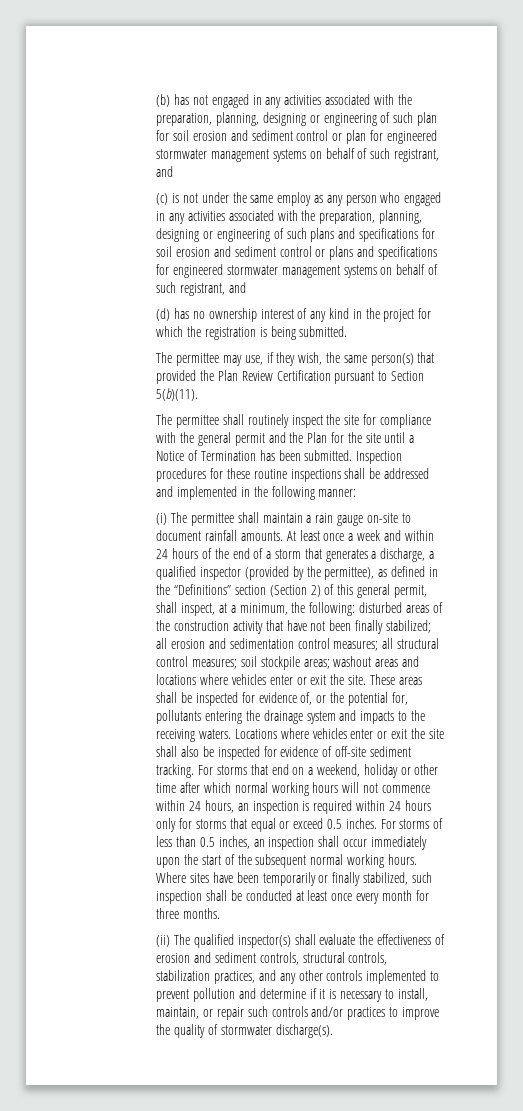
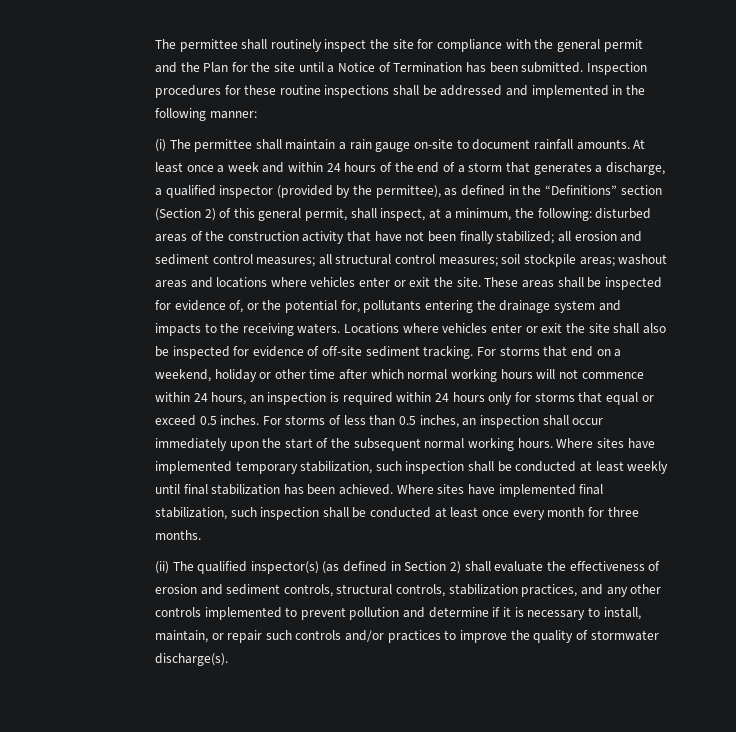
[156,94,412,108] [156,112,437,126] [156,130,437,144] [156,148,439,162] [156,166,174,177] [156,192,442,206] [156,210,422,224] [156,228,435,242] [156,246,437,260] [156,264,438,278] [156,282,247,296] [156,308,432,322] [156,326,348,340] [156,352,435,366] [156,370,424,384] [156,388,199,401] (b) has not engaged in any activities associated with the preparation, planning, designing or engineering of such plan for soil erosion and sediment control or plan for engineered stormwater management systems on behalf of such registrant, and // (c) is not under the same employ as any person who engaged in any activities associated with the preparation, planning, designing or engineering of such plans and specifications for soil erosion and sediment control or plans and specifications for engineered stormwater management systems on behalf of such registrant, and // (d) has no ownership interest of any kind in the project for which the registration is being submitted. // The permittee may use, if they wish, the same person(s) that provided the Plan Review Certification pursuant to Section 5(b)(11). // -> (154, 44) none
[229,638,294,649] sedimentation -> [154,254,209,265] sediment
[236,872,408,886] been temporarily or finally stabilized, -> [154,461,669,474] [154,484,604,497] [154,507,227,520] implemented temporary stabilization, such inspection shall be conducted at least weekly until final stabilization has been achieved. Where sites have implemented final stabilization,
(291, 941) none -> [322,561,462,574] (as defined in Section 2)

